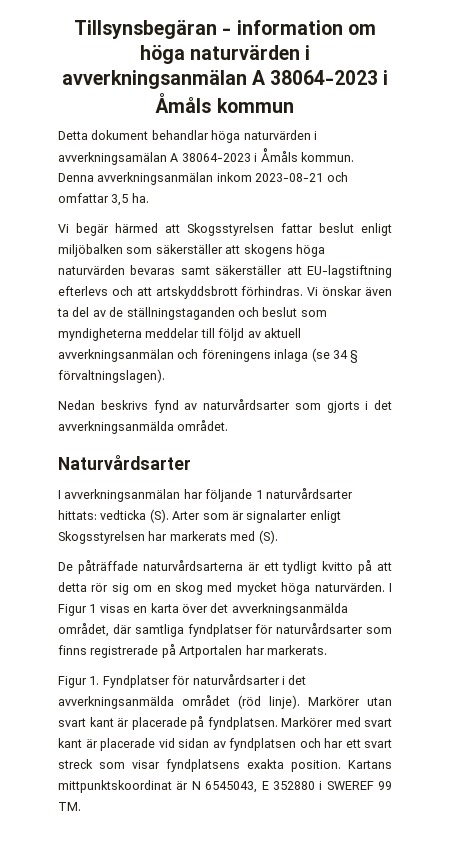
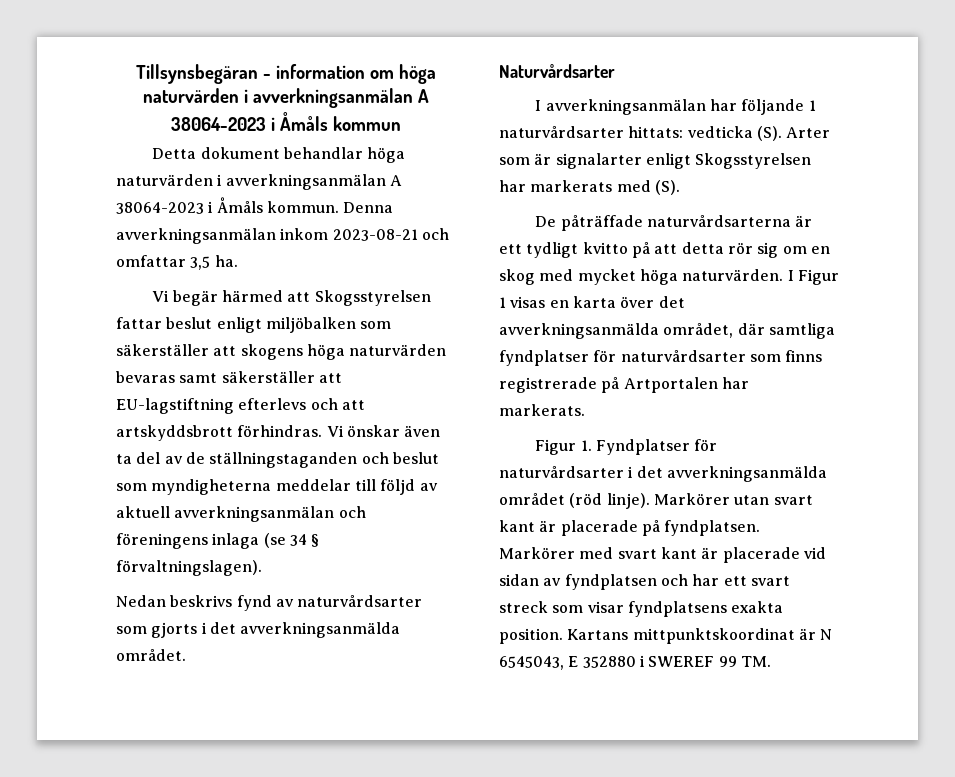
[58,152,167,165] avverkningsamälan -> [225,174,386,190] avverkningsanmälan

